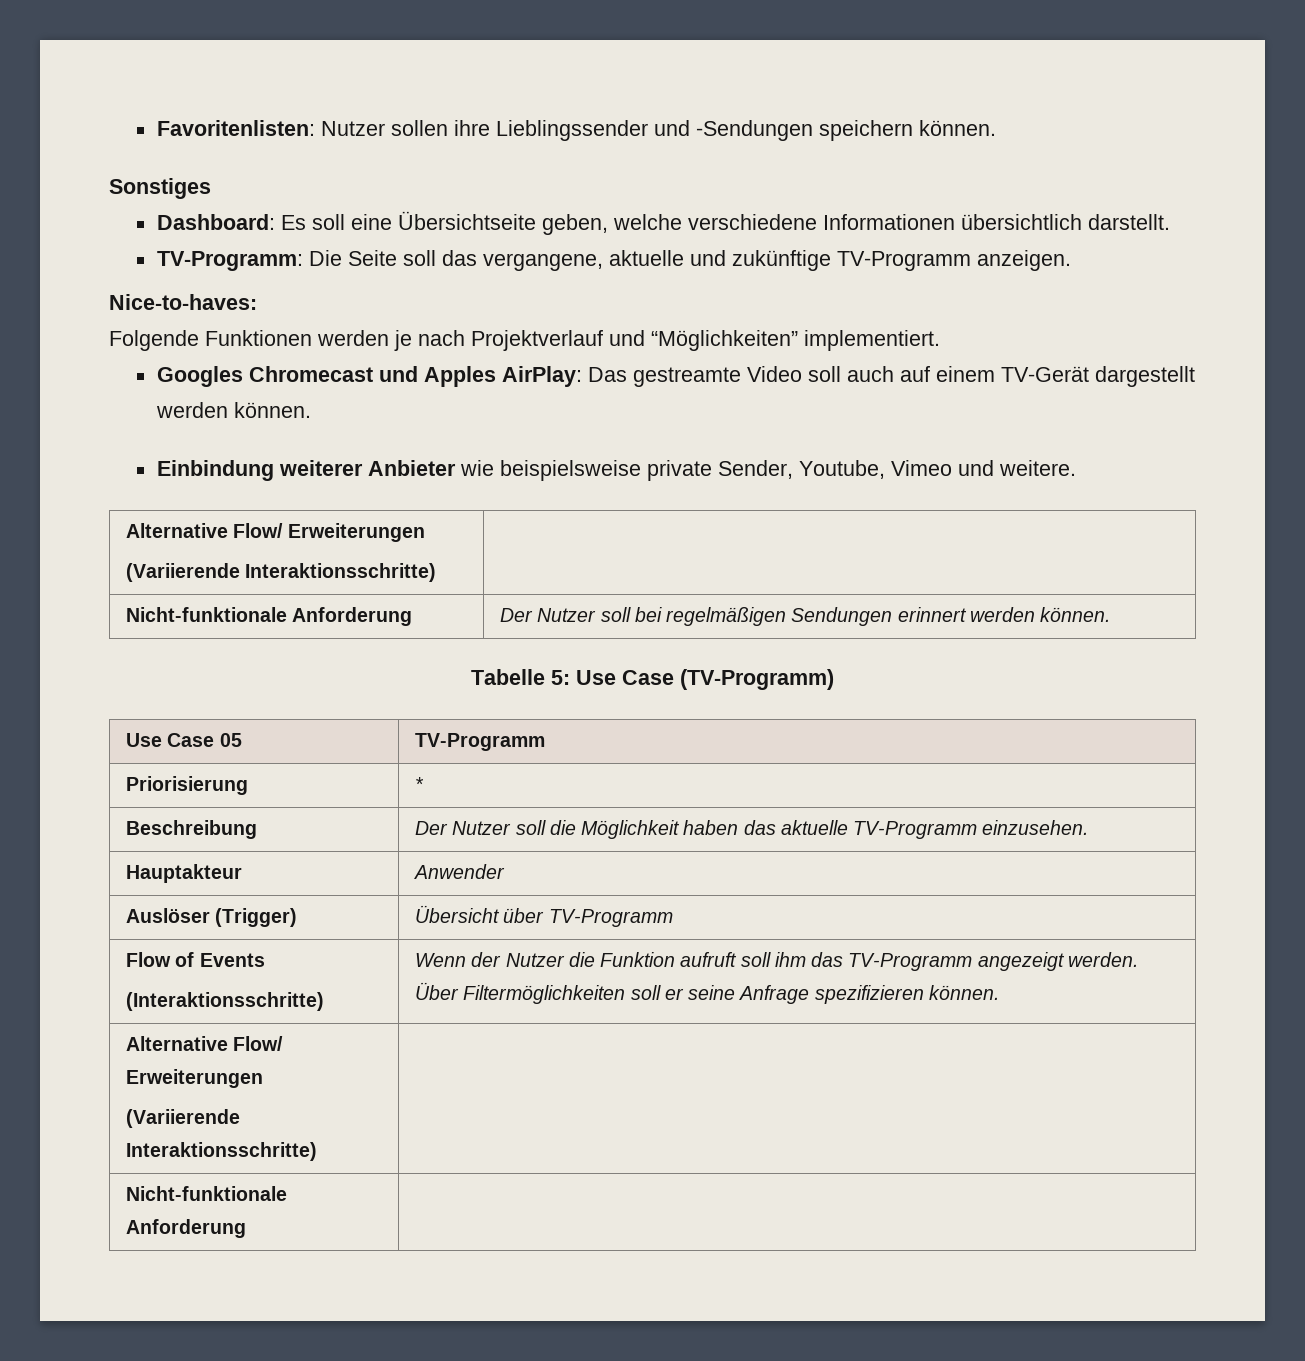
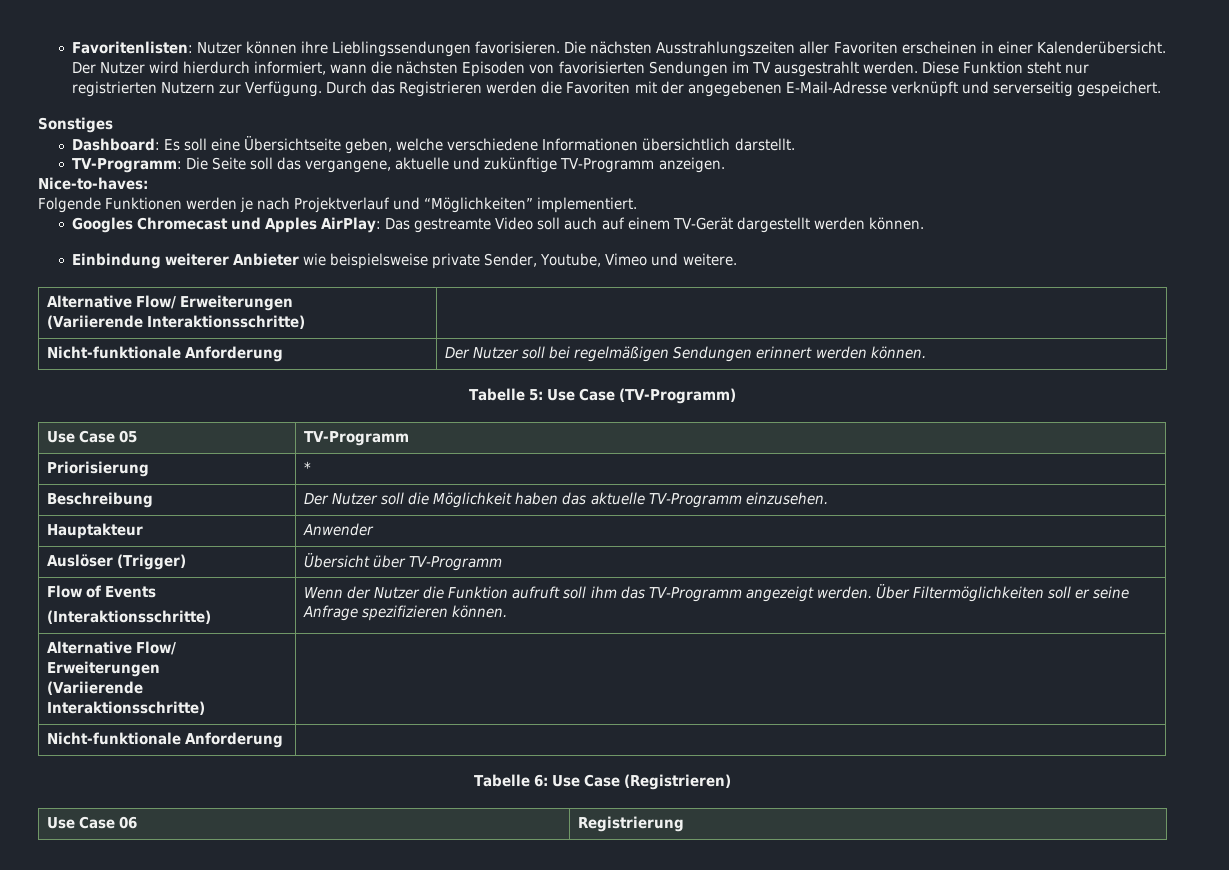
[390,120,996,141] sollen ihre Lieblingssender und -Sendungen speichern können. -> [246,41,1166,57] [72,61,1089,77] [72,81,1161,97] können ihre Lieblingssendungen favorisieren. Die nächsten Ausstrahlungszeiten aller Favoriten erscheinen in einer Kalenderübersicht. Der Nutzer wird hierdurch informiert, wann die nächsten Episoden von favorisierten Sendungen im TV ausgestrahlt werden. Diese Funktion steht nur registrierten Nutzern zur Verfügung. Durch das Registrieren werden die Favoriten mit der angegebenen E-Mail-Adresse verknüpft und serverseitig gespeichert.
(246, 1228) none -> [473,774,732,790] [47,816,138,829] [578,816,685,832] // Tabelle 6: Use Case (Registrieren) // Use Case 06 | Registrierung

